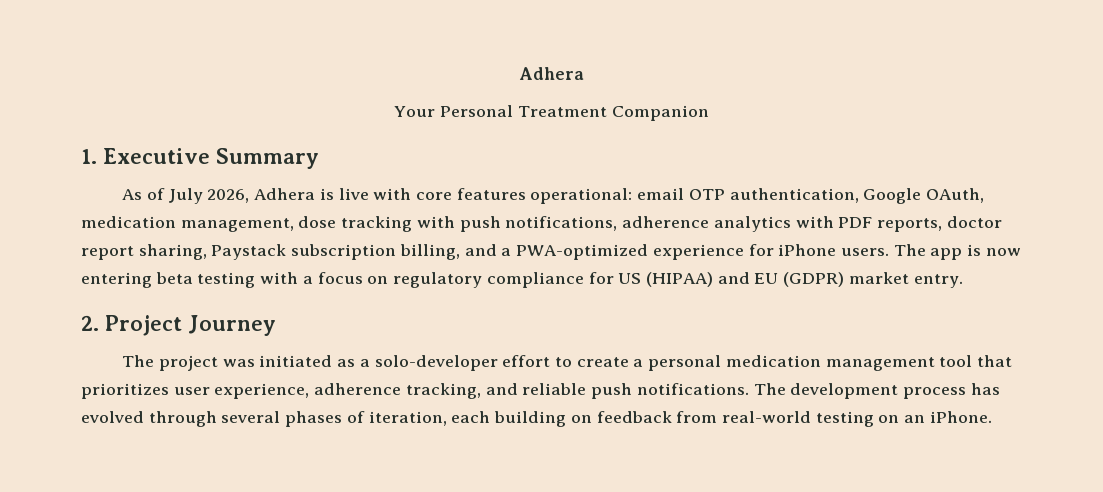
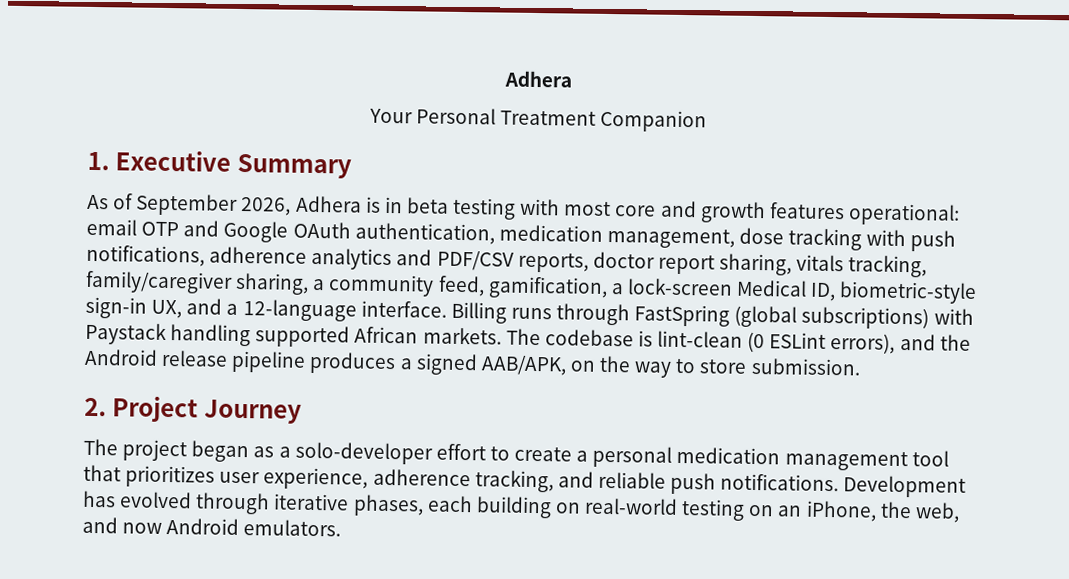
[168,188,203,204] July -> [135,193,239,216] September
[338,188,985,204] live with core features operational: email OTP authentication, Google OAuth, -> [384,196,960,226] [86,218,495,245] in beta testing with most core and growth features operational: email OTP and Google OAuth authentication,
[795,216,873,228] with PDF -> [396,249,514,271] and PDF/CSV
[211,244,1021,260] [81,272,963,288] Paystack subscription billing, and a PWA-optimized experience for iPhone users. The app is now entering beta testing with a focus on regulatory compliance for US (HIPAA) and EU (GDPR) market entry. -> [796,254,928,278] [85,270,978,305] [85,296,974,330] [85,322,971,354] [84,348,861,378] vitals tracking, family/caregiver sharing, a community feed, gamification, a lock-screen Medical ID, biometric-style sign-in UX, and a 12-language interface. Billing runs through FastSpring (global subscriptions) with Paystack handling supported African markets. The codebase is lint-clean (0 ESLint errors), and the Android release pipeline produces a signed AAB/APK, on the way to store submission.
[222,355,333,367] was initiated -> [191,440,250,463] began
[753,383,1000,399] [81,411,447,427] The development process has evolved through several phases of iteration, -> [843,475,967,498] [82,490,424,517] Development has evolved through iterative phases,
[596,411,718,423] feedback from -> (581, 508) none
[929,411,992,423] iPhone. -> [805,500,960,523] [82,516,342,537] iPhone, the web, and now Android emulators.

